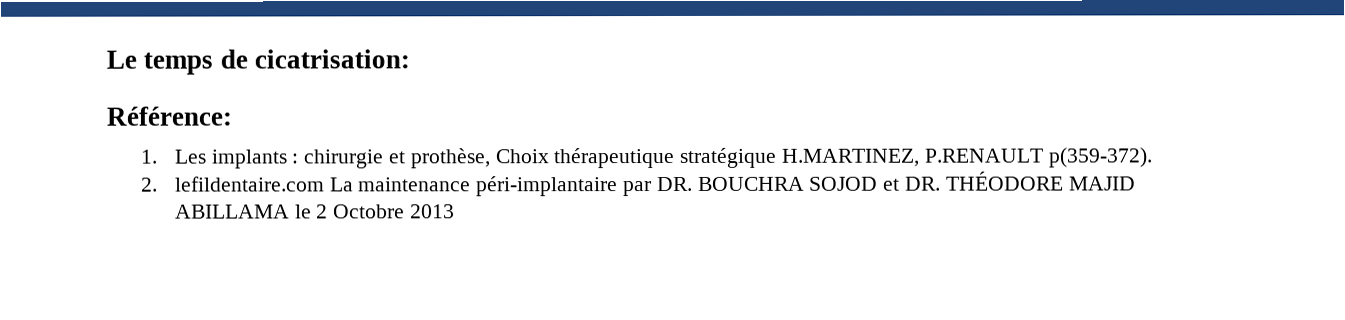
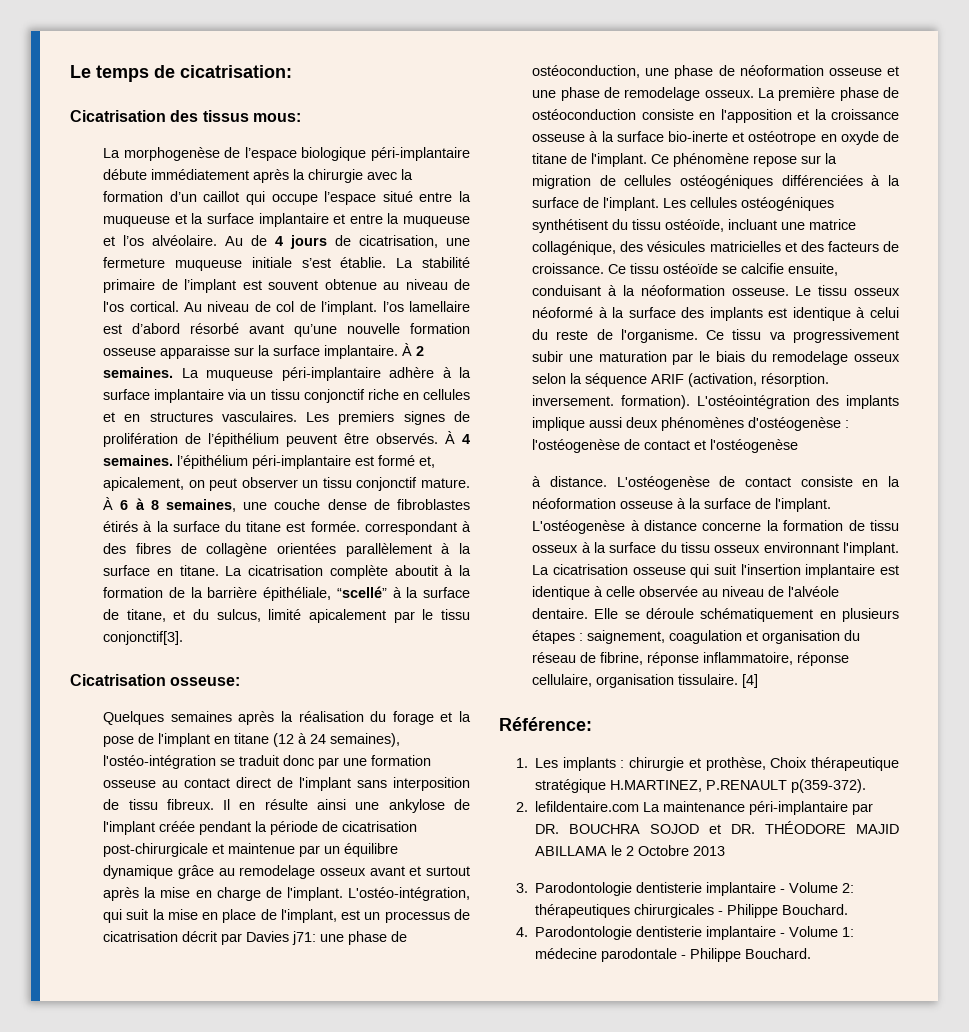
(410, 59) none -> [70,110,301,122] [103,147,470,161] [103,169,414,183] [103,191,472,205] [103,213,471,227] [103,235,470,249] [103,257,470,271] [103,279,471,293] [103,301,470,315] [103,323,470,337] [103,343,425,359] [103,367,471,381] [103,389,471,403] [103,411,470,425] [103,431,470,447] [103,455,436,469] [103,477,470,491] [103,497,470,512] [103,521,471,535] [103,543,472,557] [103,565,472,579] [103,586,471,601] [103,609,470,623] [103,631,184,645] [70,674,241,686] [103,711,472,725] [103,733,401,747] [103,755,432,769] [103,777,470,791] [103,799,471,813] [103,821,418,835] [103,843,399,857] [103,865,470,879] [103,887,470,901] [103,909,470,923] [103,931,408,945] [532,65,899,79] [532,87,899,101] [532,109,899,123] [532,131,899,145] [532,153,838,167] [532,175,900,189] [532,197,835,211] [532,219,857,233] [532,241,899,255] [532,263,839,276] [532,285,900,296] [532,307,899,321] [532,329,899,343] [532,351,900,365] [532,373,830,387] [532,395,899,409] [532,417,850,431] [532,439,799,453] [532,476,900,490] [532,498,832,512] [532,520,899,534] [532,542,899,556] [532,564,899,578] [532,586,840,600] [532,608,899,622] [532,630,861,644] [532,652,850,666] [532,674,759,688] // Cicatrisation des tissus mous: // La morphogenèse de l’espace biologique péri-implantaire débute immédiatement après la chirurgie avec la formation d’un caillot qui occupe l’espace situé entre la muqueuse et la surface implantaire et entre la muqueuse et l’os alvéolaire. Au de 4 jours de cicatrisation, une fermeture muqueuse initiale s’est établie. La stabilité primaire de l’implant est souvent obtenue au niveau de l'os cortical. Au niveau de col de l’implant. l’os lamellaire est d’abord résorbé avant qu’une nouvelle formation osseuse apparaisse sur la surface implantaire. À 2 semaines. La muqueuse péri-implantaire adhère à la surface implantaire via un tissu conjonctif riche en cellules et en structures vasculaires. Les premiers signes de prolifération de l’épithélium peuvent être observés. À 4 semaines. l’épithélium péri-implantaire est formé et, apicalement, on peut observer un tissu conjonctif mature. À 6 à 8 semaines, une couche dense de fibroblastes étirés à la surface du titane est formée. correspondant à des fibres de collagène orientées parallèlement à la surface en titane. La cicatrisation complète aboutit à la formation de la barrière épithéliale, “scellé” à la surface de titane, et du sulcus, limité apicalement par le tissu conjonctif[3]. // Cicatrisation osseuse: // Quelques semaines après la réalisation du forage et la pose de l'implant en titane (12 à 24 semaines), l'ostéo-intégration se traduit donc par une formation osseuse au contact direct de l'implant sans interposition de tissu fibreux. Il en résulte ainsi une ankylose de l'implant créée pendant la période de cicatrisation post-chirurgicale et maintenue par un équilibre dynamique grâce au remodelage osseux avant et surtout après la mise en charge de l'implant. L'ostéo-intégration, qui suit la mise en place de l'implant, est un processus de cicatrisation décrit par Davies j71: une phase de ostéoconduction, une phase de néoformation osseuse et une phase de remodelage osseux. La première phase de ostéoconduction consiste en l'apposition et la croissance osseuse à la surface bio-inerte et ostéotrope en oxyde de titane de l'implant. Ce phénomène repose sur la migration de cellules ostéogéniques différenciées à la surface de l'implant. Les cellules ostéogéniques synthétisent du tissu ostéoïde, incluant une matrice collagénique, des vésicules matricielles et des facteurs de croissance. Ce tissu ostéoïde se calcifie ensuite, conduisant à la néoformation osseuse. Le tissu osseux néoformé à la surface des implants est identique à celui du reste de l'organisme. Ce tissu va progressivement subir une maturation par le biais du remodelage osseux selon la séquence ARIF (activation, résorption. inversement. formation). L'ostéointégration des implants implique aussi deux phénomènes d'ostéogenèse : l'ostéogenèse de contact et l'ostéogenèse // à distance. L'ostéogenèse de contact consiste en la néoformation osseuse à la surface de l'implant. L'ostéogenèse à distance concerne la formation de tissu osseux à la surface du tissu osseux environnant l'implant. La cicatrisation osseuse qui suit l'insertion implantaire est identique à celle observée au niveau de l'alvéole dentaire. Elle se déroule schématiquement en plusieurs étapes : saignement, coagulation et organisation du réseau de fibrine, réponse inflammatoire, réponse cellulaire, organisation tissulaire. [4]
(455, 211) none -> [515,882,854,896] [534,904,848,918] [515,926,854,940] [534,948,811,962] // 3. Parodontologie dentisterie implantaire - Volume 2: thérapeutiques chirurgicales - Philippe Bouchard. // 4. Parodontologie dentisterie implantaire - Volume 1: médecine parodontale - Philippe Bouchard.

